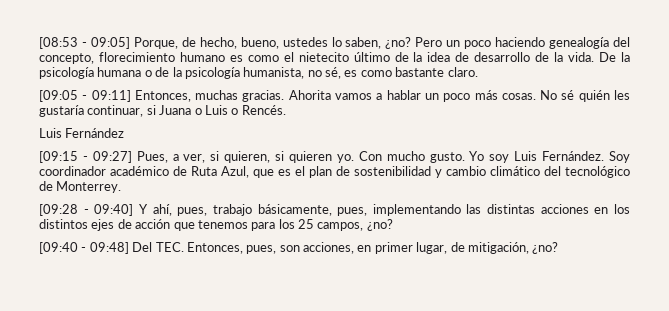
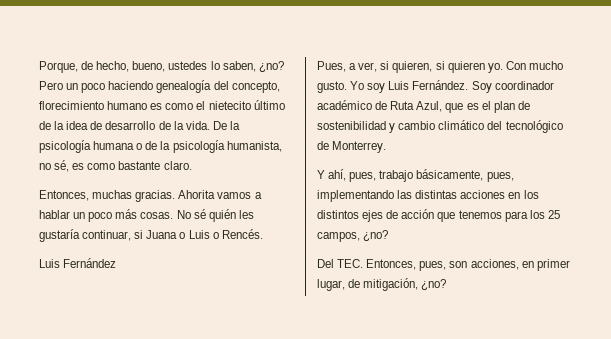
[39,37,130,49] [08:53 - 09:05] -> (39, 67) none
[39,90,131,102] [09:05 - 09:11] -> (192, 165) none
[39,151,132,163] [09:15 - 09:27] -> (117, 263) none
[39,204,134,216] [09:28 - 09:40] -> (387, 147) none
[39,242,129,254] [09:40 - 09:48] -> (389, 236) none

